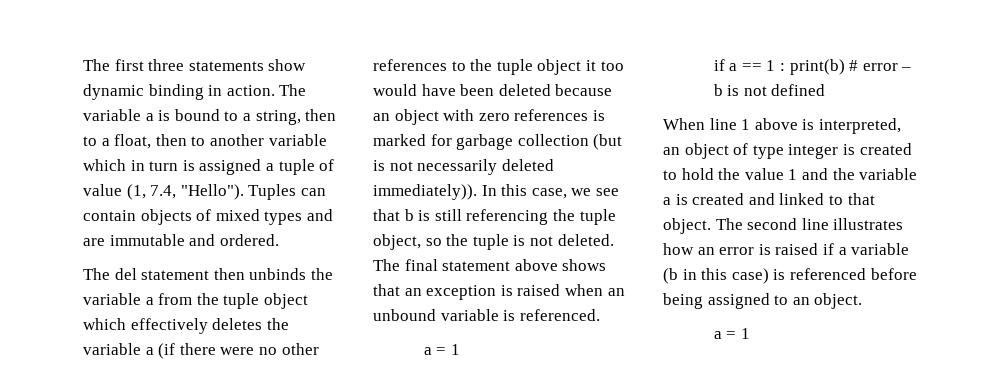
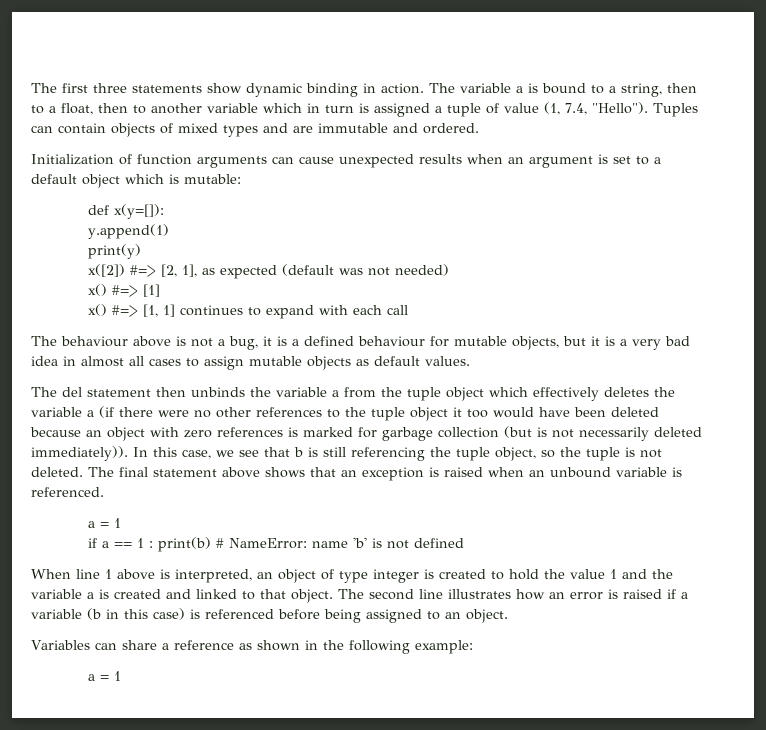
(279, 240) none -> [31,154,661,168] [31,174,241,188] [87,204,164,219] [87,224,169,239] [87,244,141,259] [87,264,449,279] [87,284,160,297] [87,304,408,319] [31,336,690,350] [31,356,470,370] // Initialization of function arguments can cause unexpected results when an argument is set to a default object which is mutable: // def x(y=[]): // y.append(1) // print(y) // x([2]) #=> [2, 1], as expected (default was not needed) // x() #=> [1] // x() #=> [1, 1] continues to expand with each call // The behaviour above is not a bug, it is a defined behaviour for mutable objects, but it is a very bad idea in almost all cases to assign mutable objects as default values.
[862,63,912,71] [713,84,723,96] error – b -> [228,537,367,549] NameError: name 'b'
(863, 301) none -> [31,640,473,654] // Variables can share a reference as shown in the following example:

